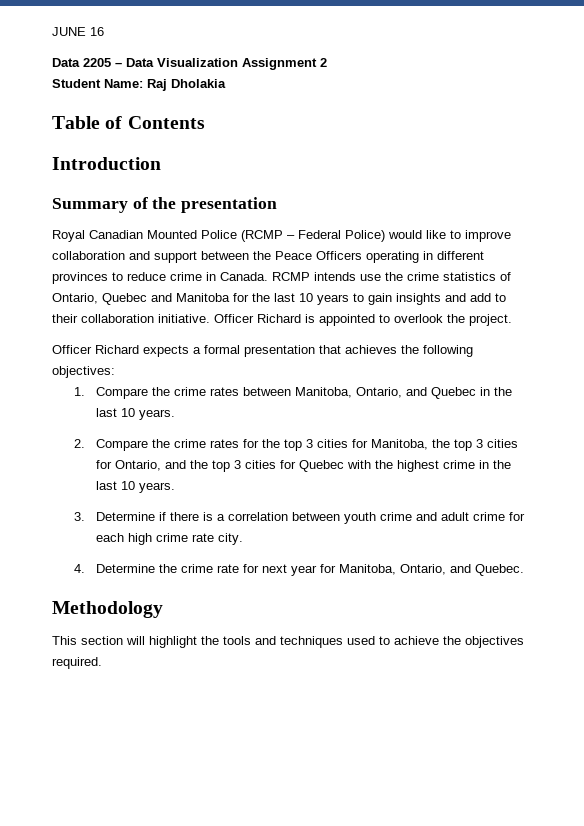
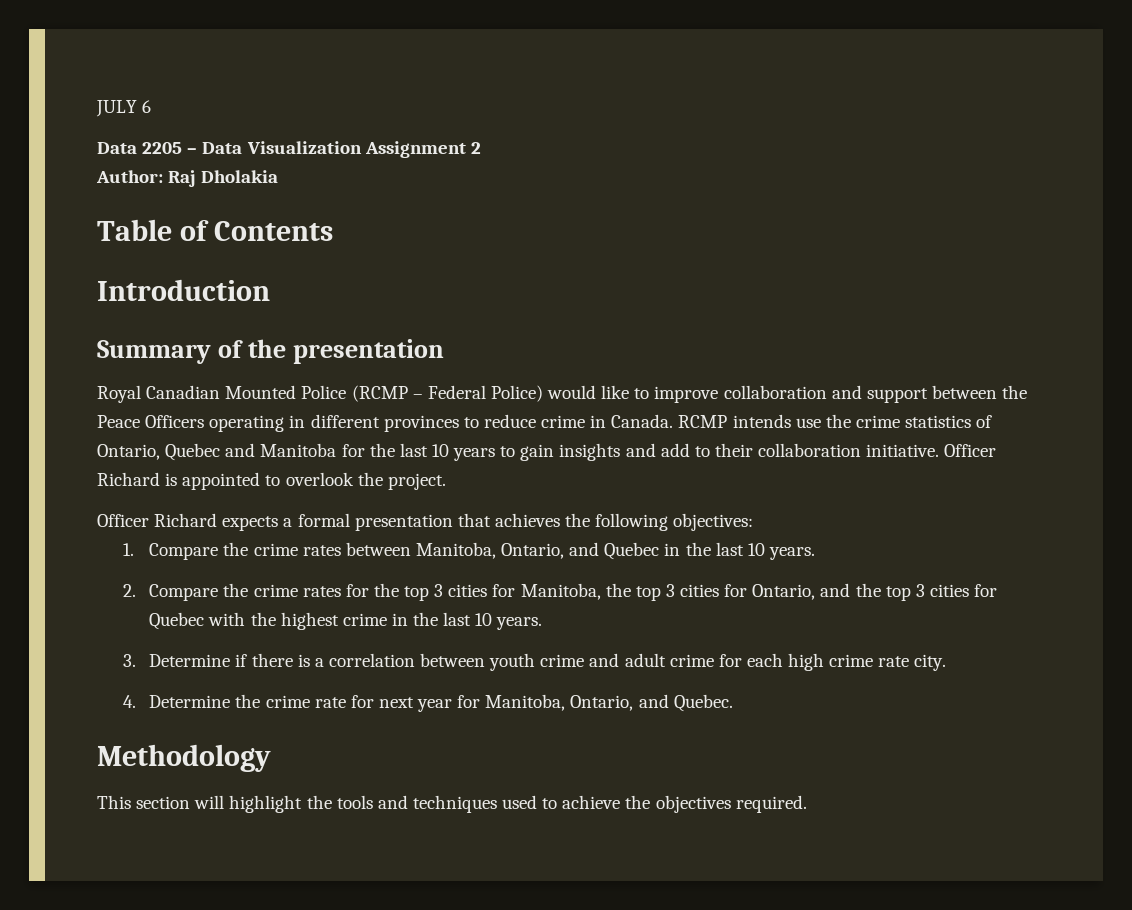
[52,27,104,36] JUNE 16 -> [96,100,152,117] JULY 6
[52,79,143,88] Student Name: -> [96,170,163,183] Author:

